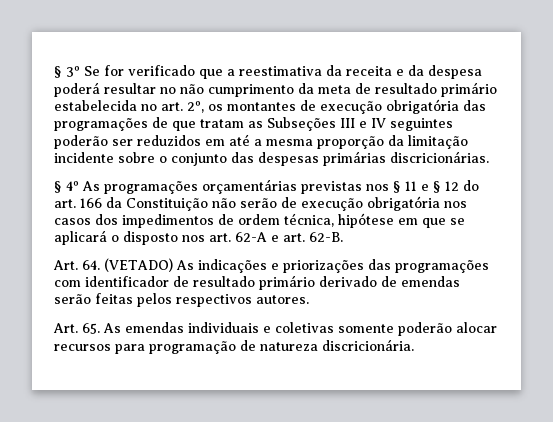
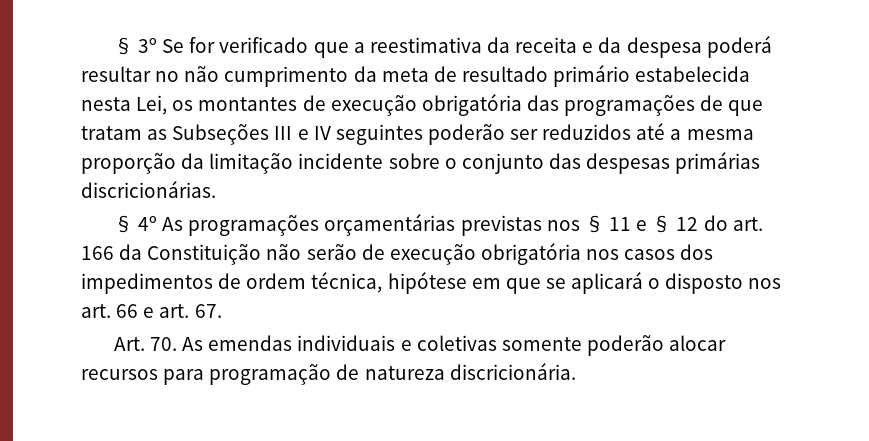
[141,101,204,113] no art. 2º, -> [81,95,168,115] nesta Lei,
[205,139,225,146] em -> (632, 132) none
[235,232,267,242] 62-A -> [116,304,139,318] 66
[309,232,343,242] [53,258,489,273] [54,275,460,290] [54,293,309,307] [53,323,100,334] 62-B. // Art. 64. (VETADO) As indicações e priorizações das programações com identificador de resultado primário derivado de emendas serão feitas pelos respectivos autores. // Art. 65. -> [194,304,222,318] [113,337,178,351] 67. // Art. 70.

